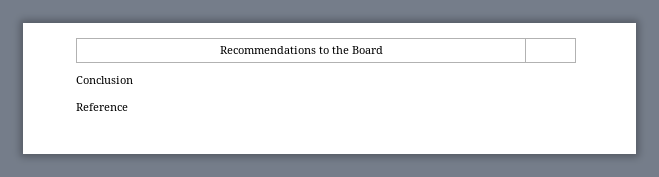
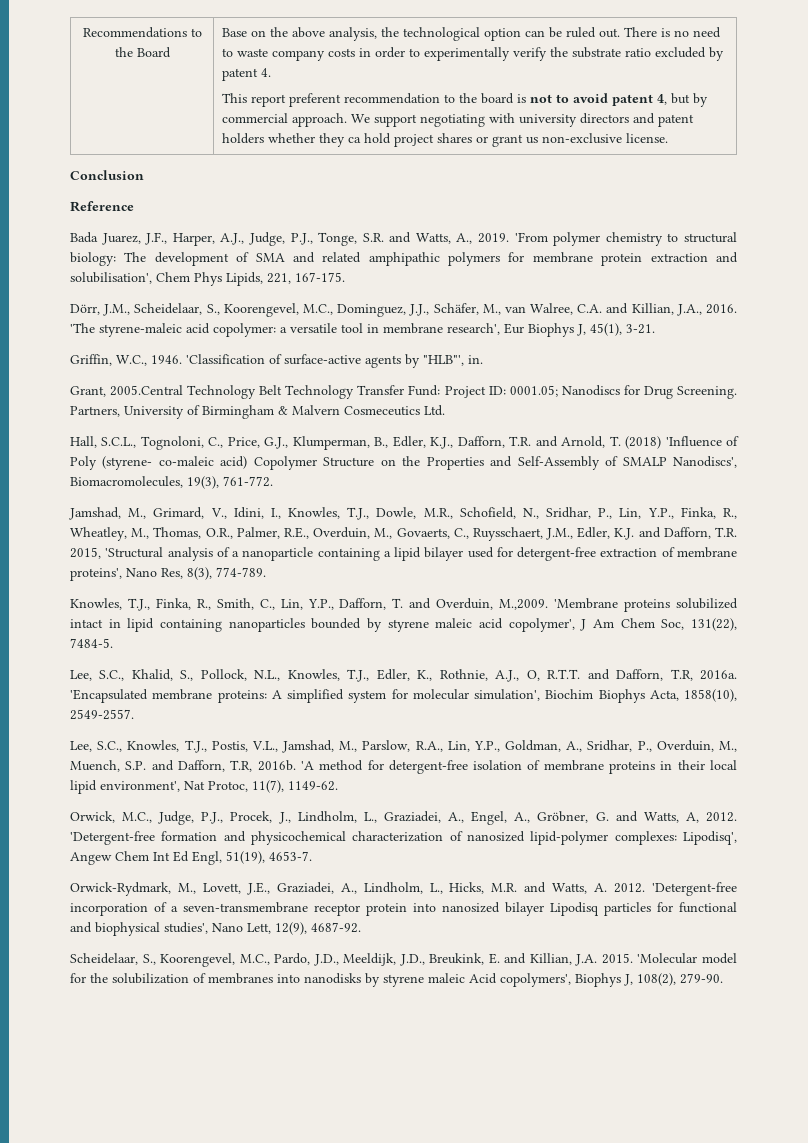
[76,76,133,84] [76,103,128,111] // Conclusion // Reference -> [222,27,722,41] [222,47,725,61] [222,68,272,81] [222,93,709,107] [222,113,695,127] [222,133,669,147] [70,170,144,180] [70,201,134,212] [70,232,737,246] [70,252,738,266] [70,272,345,286] [70,303,737,317] [70,323,655,337] [70,354,483,368] [70,385,738,399] [70,405,445,419] [70,436,740,450] [70,456,737,470] [70,476,273,489] [69,507,737,520] [70,527,737,541] [70,547,737,561] [70,567,266,581] [70,598,738,612] [70,618,737,632] [70,638,113,648] [70,669,738,682] [70,689,737,703] [70,709,134,720] [70,740,737,753] [70,760,737,774] [70,780,338,794] [70,811,738,825] [70,831,737,845] [70,851,312,865] [70,882,738,896] [70,902,737,916] [70,922,361,936] [70,953,737,967] [70,973,723,987] Base on the above analysis, the technological option can be ruled out. There is no need to waste company costs in order to experimentally verify the substrate ratio excluded by patent 4. // This report preferent recommendation to the board is not to avoid patent 4, but by commercial approach. We support negotiating with university directors and patent holders whether they ca hold project shares or grant us non-exclusive license. // Conclusion // Reference // Bada Juarez, J.F., Harper, A.J., Judge, P.J., Tonge, S.R. and Watts, A., 2019. 'From polymer chemistry to structural biology: The development of SMA and related amphipathic polymers for membrane protein extraction and solubilisation', Chem Phys Lipids, 221, 167-175. // Dörr, J.M., Scheidelaar, S., Koorengevel, M.C., Dominguez, J.J., Schäfer, M., van Walree, C.A. and Killian, J.A., 2016. 'The styrene-maleic acid copolymer: a versatile tool in membrane research', Eur Biophys J, 45(1), 3-21. // Griffin, W.C., 1946. 'Classification of surface-active agents by "HLB"', in. // Grant, 2005.Central Technology Belt Technology Transfer Fund: Project ID: 0001.05; Nanodiscs for Drug Screening. Partners, University of Birmingham & Malvern Cosmeceutics Ltd. // Hall, S.C.L., Tognoloni, C., Price, G.J., Klumperman, B., Edler, K.J., Dafforn, T.R. and Arnold, T. (2018) 'Influence of Poly (styrene- co-maleic acid) Copolymer Structure on the Properties and Self-Assembly of SMALP Nanodiscs', Biomacromolecules, 19(3), 761-772. // Jamshad, M., Grimard, V., Idini, I., Knowles, T.J., Dowle, M.R., Schofield, N., Sridhar, P., Lin, Y.P., Finka, R., Wheatley, M., Thomas, O.R., Palmer, R.E., Overduin, M., Govaerts, C., Ruysschaert, J.M., Edler, K.J. and Dafforn, T.R. 2015, 'Structural analysis of a nanoparticle containing a lipid bilayer used for detergent-free extraction of membrane proteins', Nano Res, 8(3), 774-789. // Knowles, T.J., Finka, R., Smith, C., Lin, Y.P., Dafforn, T. and Overduin, M.,2009. 'Membrane proteins solubilized intact in lipid containing nanoparticles bounded by styrene maleic acid copolymer', J Am Chem Soc, 131(22), 7484-5. // Lee, S.C., Khalid, S., Pollock, N.L., Knowles, T.J., Edler, K., Rothnie, A.J., O, R.T.T. and Dafforn, T.R, 2016a. 'Encapsulated membrane proteins: A simplified system for molecular simulation', Biochim Biophys Acta, 1858(10), 2549-2557. // Lee, S.C., Knowles, T.J., Postis, V.L., Jamshad, M., Parslow, R.A., Lin, Y.P., Goldman, A., Sridhar, P., Overduin, M., Muench, S.P. and Dafforn, T.R, 2016b. 'A method for detergent-free isolation of membrane proteins in their local lipid environment', Nat Protoc, 11(7), 1149-62. // Orwick, M.C., Judge, P.J., Procek, J., Lindholm, L., Graziadei, A., Engel, A., Gröbner, G. and Watts, A, 2012. 'Detergent-free formation and physicochemical characterization of nanosized lipid-polymer complexes: Lipodisq', Angew Chem Int Ed Engl, 51(19), 4653-7. // Orwick-Rydmark, M., Lovett, J.E., Graziadei, A., Lindholm, L., Hicks, M.R. and Watts, A. 2012. 'Detergent-free incorporation of a seven-transmembrane receptor protein into nanosized bilayer Lipodisq particles for functional and biophysical studies', Nano Lett, 12(9), 4687-92. // Scheidelaar, S., Koorengevel, M.C., Pardo, J.D., Meeldijk, J.D., Breukink, E. and Killian, J.A. 2015. 'Molecular model for the solubilization of membranes into nanodisks by styrene maleic Acid copolymers', Biophys J, 108(2), 279-90.

